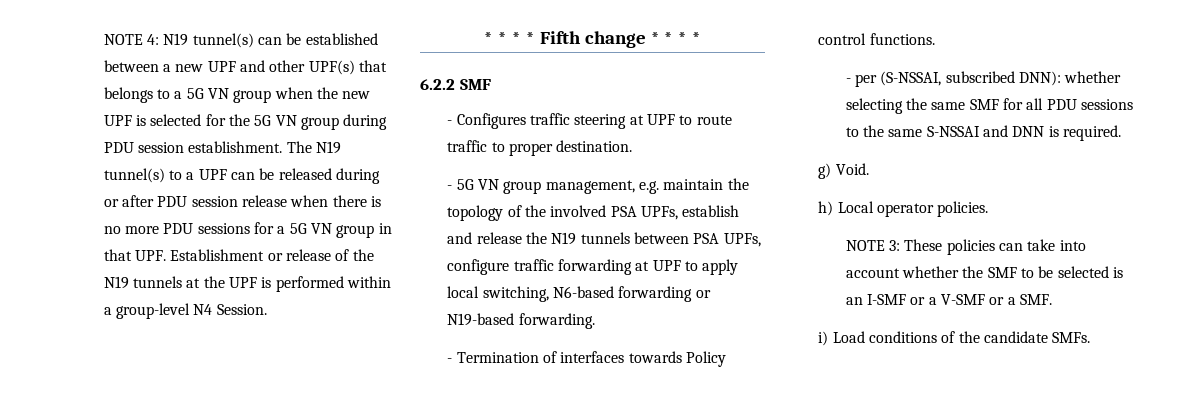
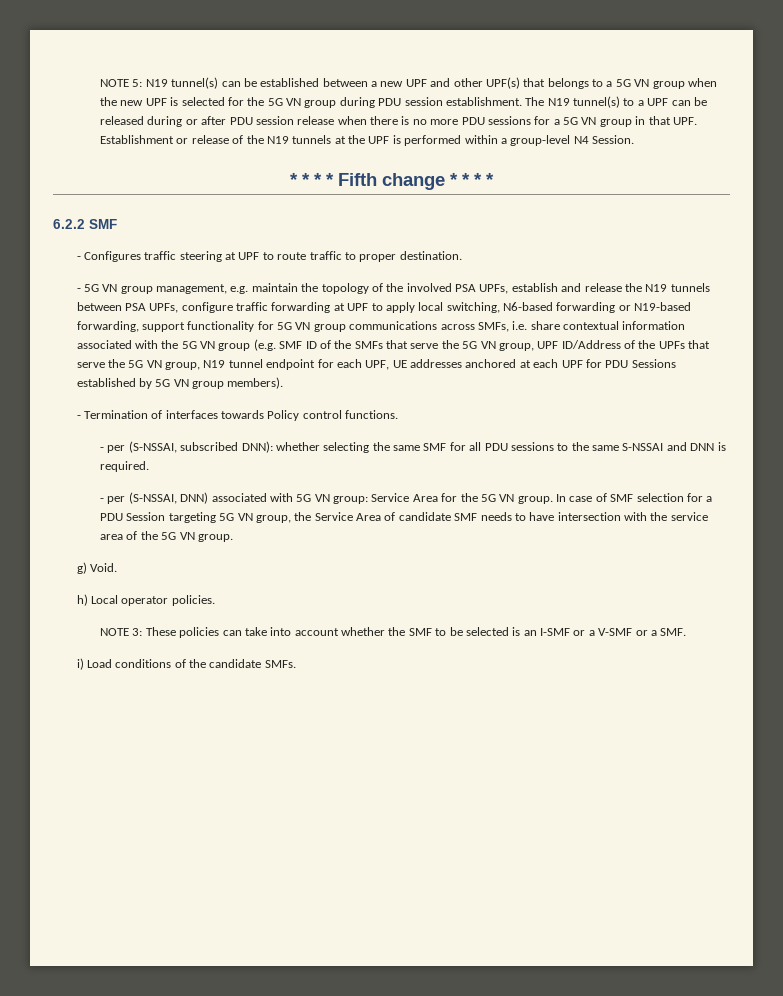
[103,34,159,45] NOTE 4: -> [100,79,143,87] NOTE 5:
[518,313,595,329] forwarding. -> [76,321,686,332] [76,339,711,351] [76,359,676,370] [76,377,284,389] forwarding, support functionality for 5G VN group communications across SMFs, i.e. share contextual information associated with the 5G VN group (e.g. SMF ID of the SMFs that serve the 5G VN group, UPF ID/Address of the UPFs that serve the 5G VN group, N19 tunnel endpoint for each UPF, UE addresses anchored at each UPF for PDU Sessions established by 5G VN group members).
(1121, 133) none -> [100,492,713,504] [100,512,708,523] [100,531,233,542] // - per (S-NSSAI, DNN) associated with 5G VN group: Service Area for the 5G VN group. In case of SMF selection for a PDU Session targeting 5G VN group, the Service Area of candidate SMF needs to have intersection with the service area of the 5G VN group.

